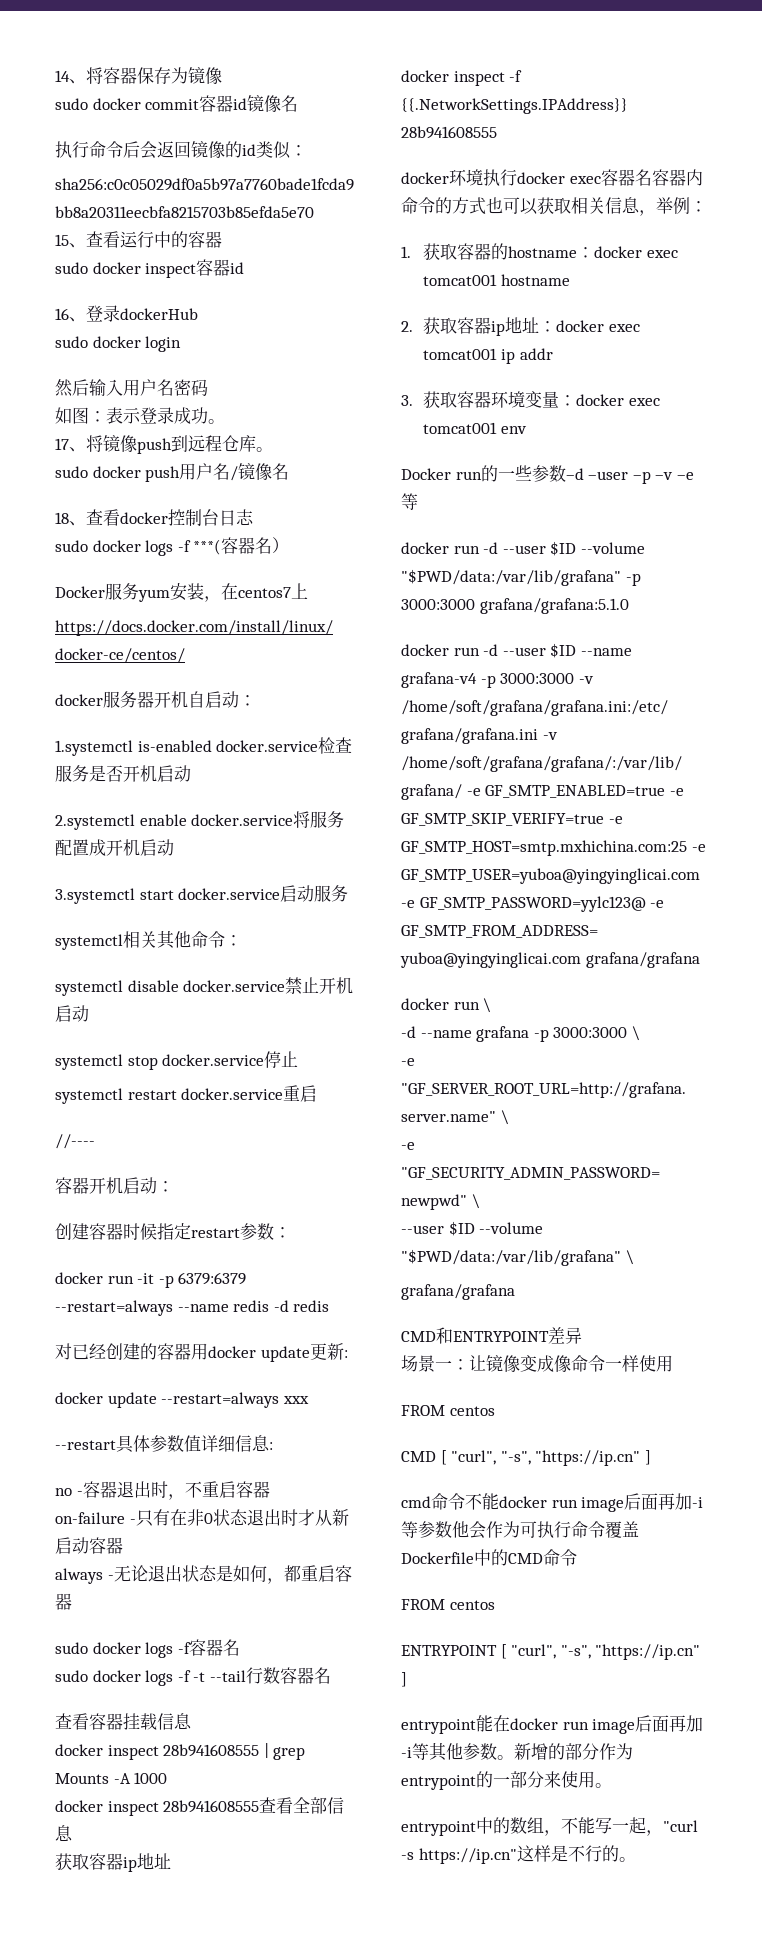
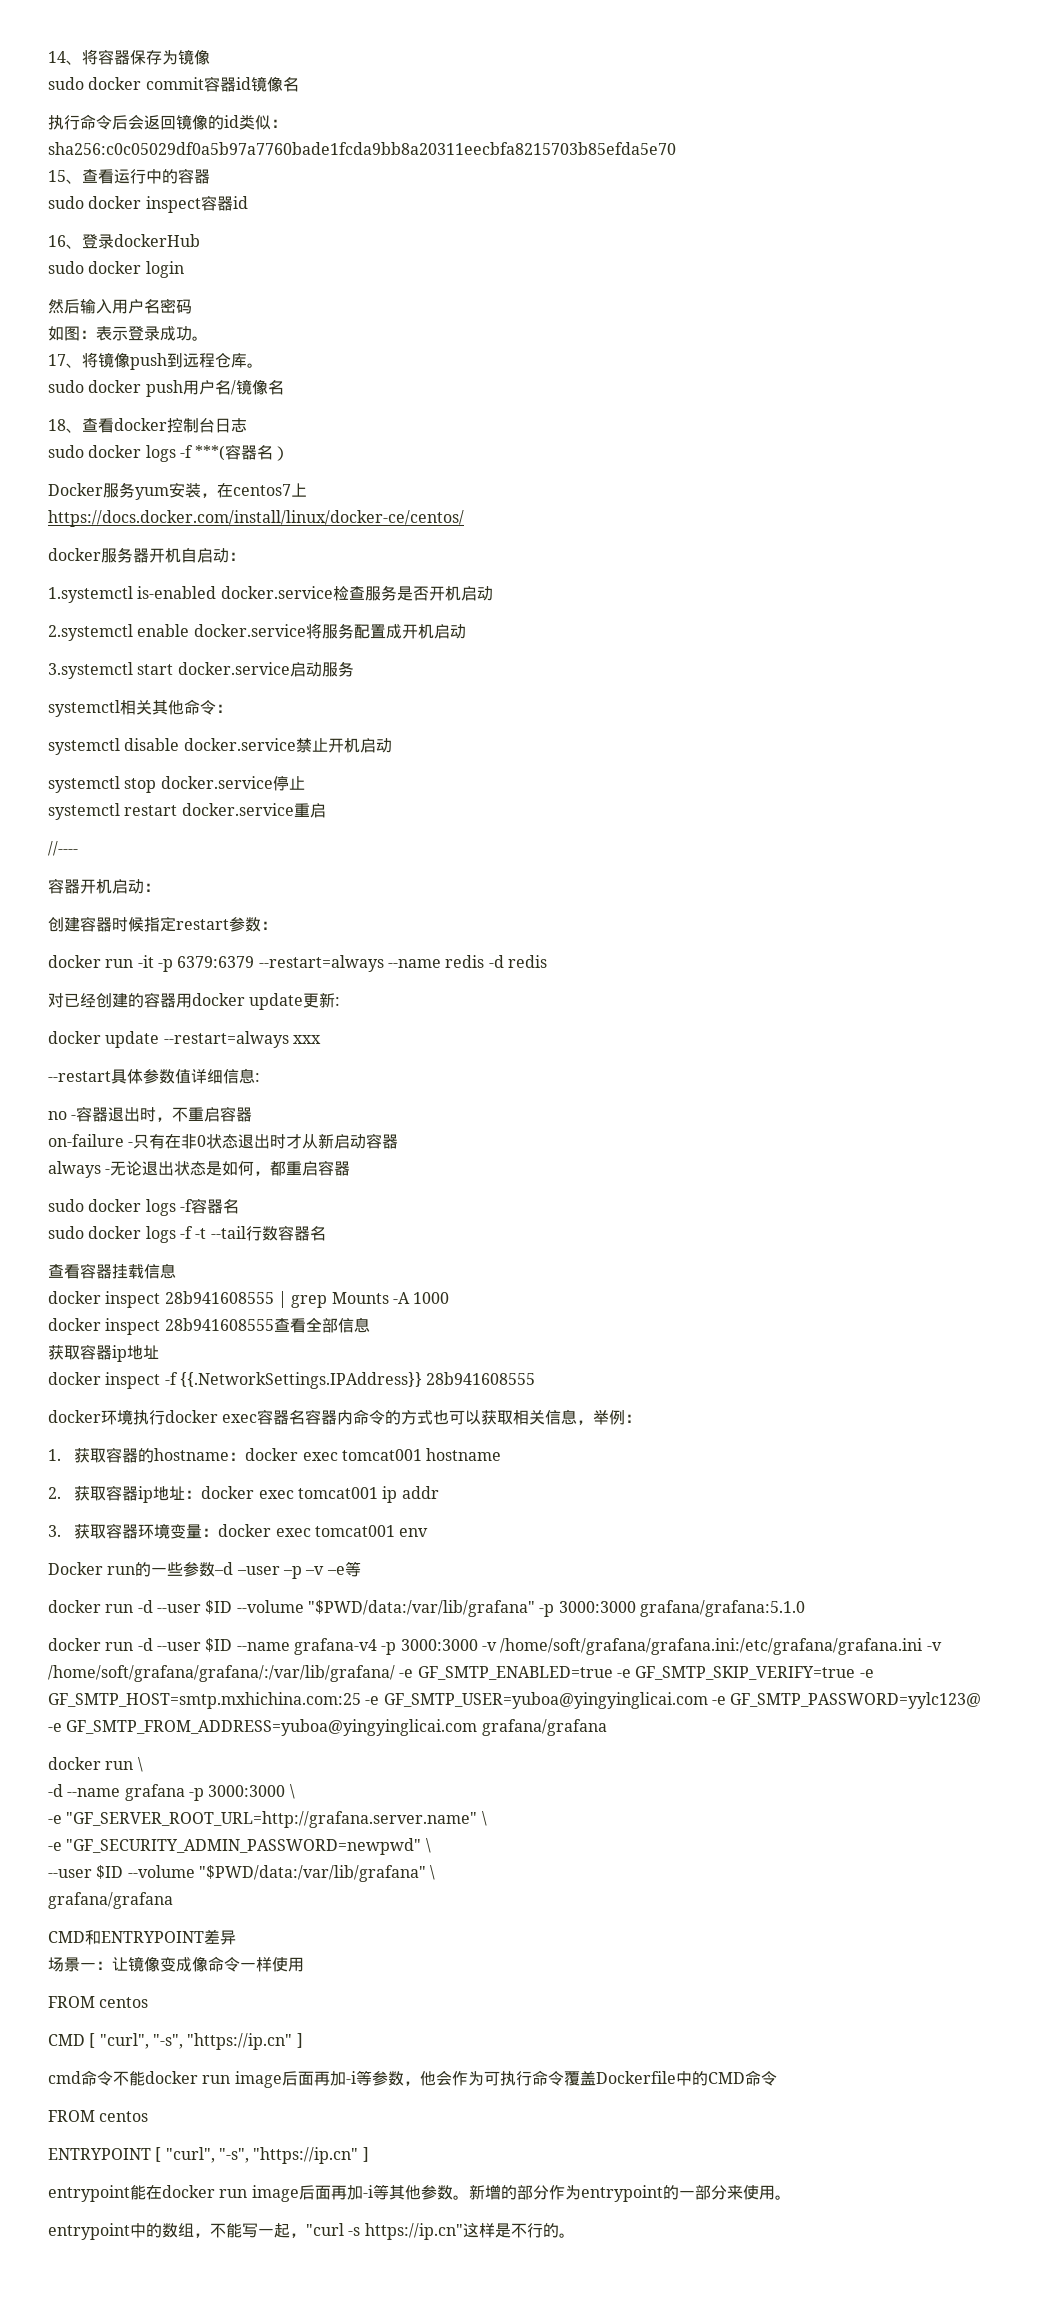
(452, 1529) none -> [403,2081,420,2086] ，

